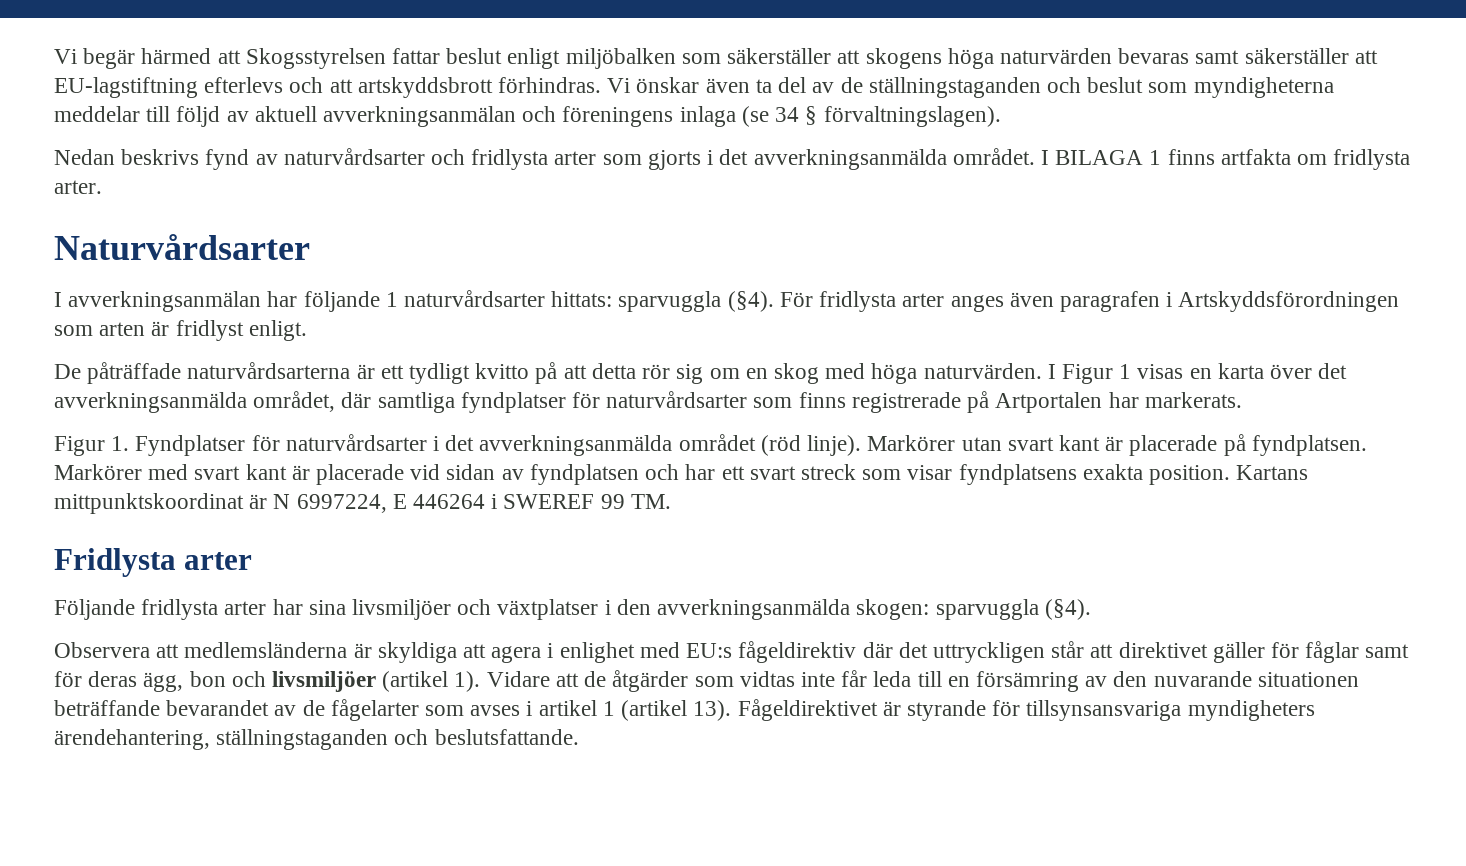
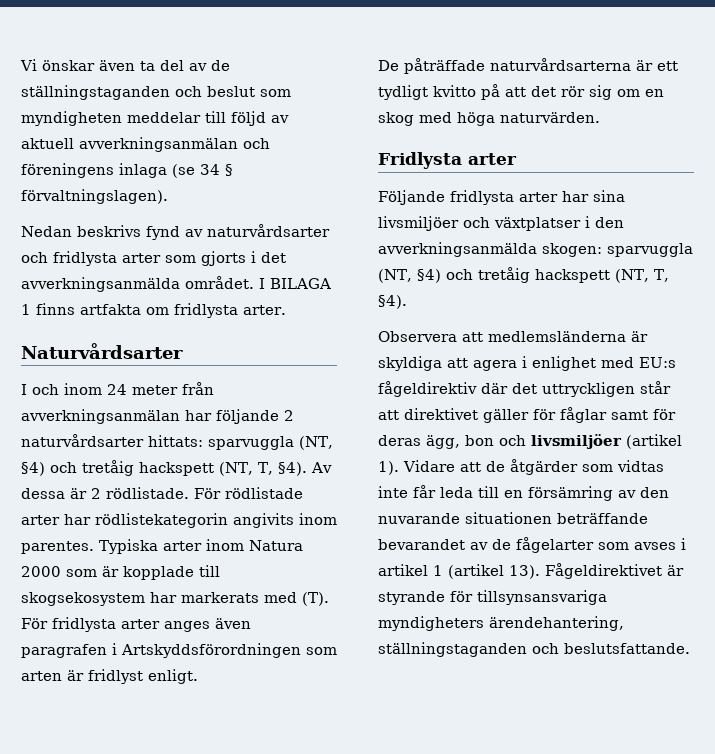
[54,48,1378,69] [54,77,631,98] Vi begär härmed att Skogsstyrelsen fattar beslut enligt miljöbalken som säkerställer att skogens höga naturvärden bevaras samt säkerställer att EU-lagstiftning efterlevs och att artskyddsbrott förhindras. Vi -> [20,59,37,71] Vi
[1193,77,1334,98] myndigheterna -> [21,111,122,126] myndigheten
(62, 299) none -> [32,382,214,395] och inom 24 meter från
[385,292,398,307] 1 -> [284,410,294,421] 2
[727,291,774,312] (§4). -> [299,436,333,450] [21,460,332,476] [21,487,303,499] [21,513,337,528] [21,539,303,554] [21,565,220,580] [21,592,329,606] (NT, §4) och tretåig hackspett (NT, T, §4). Av dessa är 2 rödlistade. För rödlistade arter har rödlistekategorin angivits inom parentes. Typiska arter inom Natura 2000 som är kopplade till skogsekosystem har markerats med (T).
[591,363,636,379] detta -> [531,86,556,97] det
[1047,363,1348,384] [54,391,1242,413] [54,434,1367,456] [54,464,1309,485] [54,493,671,514] I Figur 1 visas en karta över det avverkningsanmälda området, där samtliga fyndplatser för naturvårdsarter som finns registrerade på Artportalen har markerats. // Figur 1. Fyndplatser för naturvårdsarter i det avverkningsanmälda området (röd linje). Markörer utan svart kant är placerade på fyndplatsen. Markörer med svart kant är placerade vid sidan av fyndplatsen och har ett svart streck som visar fyndplatsens exakta position. Kartans mittpunktskoordinat är N 6997224, E 446264 i SWEREF 99 TM. -> (600, 117) none
[1044,599,1091,620] (§4). -> [378,267,669,283] [378,295,407,309] (NT, §4) och tretåig hackspett (NT, T, §4).

